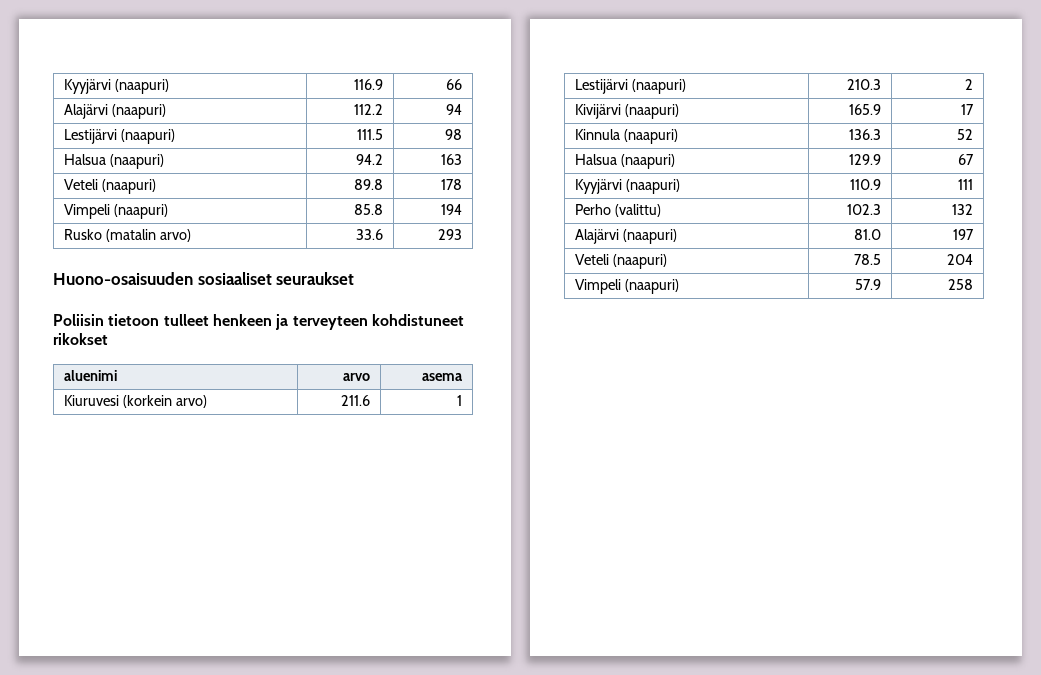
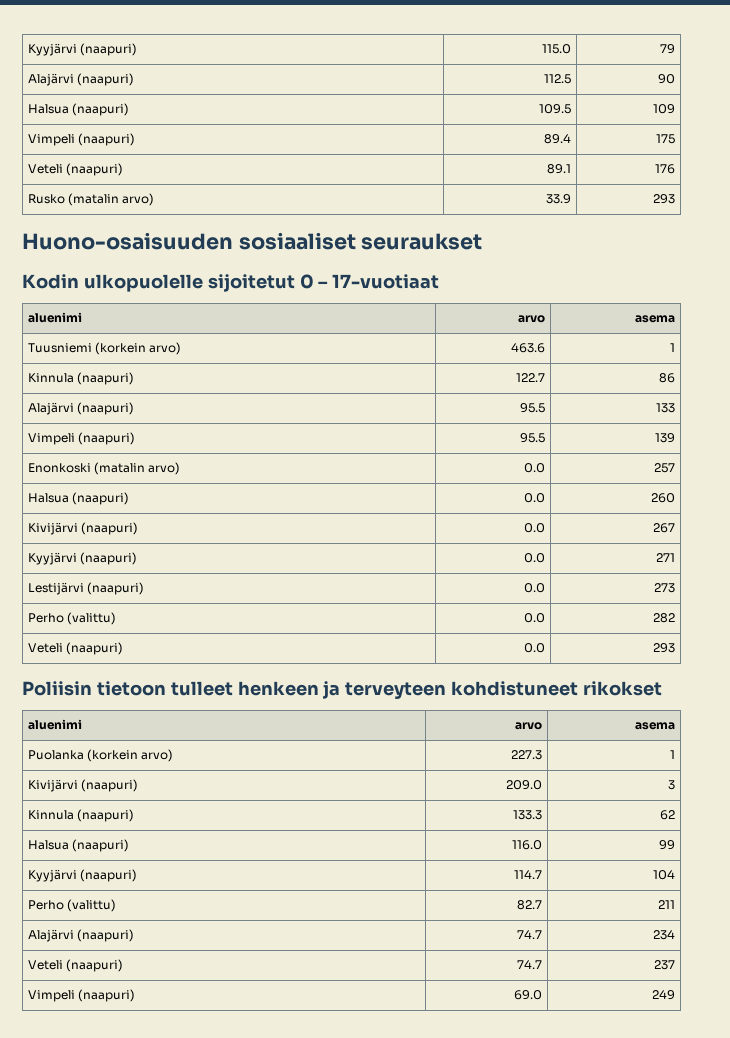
[64,79,169,94] [353,79,383,90] [445,79,462,90] [64,104,166,119] [353,104,383,115] [445,104,462,115] [64,129,175,144] [356,129,383,140] [444,129,462,140] [64,154,164,169] [355,154,383,165] [440,154,462,165] [64,179,156,194] [353,179,383,190] [440,179,462,190] [64,204,168,219] [353,204,383,215] [440,204,462,215] Kyyjärvi (naapuri) | 116.9 | 66 // Alajärvi (naapuri) | 112.2 | 94 // Lestijärvi (naapuri) | 111.5 | 98 // Halsua (naapuri) | 94.2 | 163 // Veteli (naapuri) | 89.8 | 178 // Vimpeli (naapuri) | 85.8 | 194 -> [27,43,138,56] [542,44,572,54] [660,44,676,54] [27,73,135,86] [544,74,572,84] [658,74,676,84] [27,103,130,116] [539,104,572,114] [653,104,676,114] [27,133,136,146] [544,134,572,144] [656,134,676,144] [27,163,124,176] [547,164,572,174] [655,164,676,174] Kyyjärvi (naapuri) | 115.0 | 79 // Alajärvi (naapuri) | 112.5 | 90 // Halsua (naapuri) | 109.5 | 109 // Vimpeli (naapuri) | 89.4 | 175 // Veteli (naapuri) | 89.1 | 176
[355,229,383,240] 33.6 -> [546,194,572,204] 33.9
(355, 278) none -> [22,274,440,292] [27,312,82,323] [518,315,546,323] [635,315,676,323] [27,342,182,355] [511,343,546,353] [670,343,676,352] [27,372,135,385] [516,373,546,382] [659,373,676,383] [27,402,135,415] [520,403,546,413] [656,403,676,413] [27,432,136,445] [520,433,546,443] [655,433,676,443] [27,462,181,475] [524,463,546,473] [654,463,676,473] [27,492,130,505] [524,493,546,503] [651,493,676,503] [27,522,139,535] [524,523,546,533] [653,523,676,533] [27,552,138,565] [524,553,546,563] [656,553,676,562] [27,582,145,595] [524,583,546,593] [654,583,676,593] [27,612,117,625] [524,613,546,623] [653,613,676,623] [27,642,124,655] [524,643,546,653] [653,643,676,653] // Kodin ulkopuolelle sijoitetut 0 – 17-vuotiaat // aluenimi | arvo | asema // Tuusniemi (korkein arvo) | 463.6 | 1 // Kinnula (naapuri) | 122.7 | 86 // Alajärvi (naapuri) | 95.5 | 133 // Vimpeli (naapuri) | 95.5 | 139 // Enonkoski (matalin arvo) | 0.0 | 257 // Halsua (naapuri) | 0.0 | 260 // Kivijärvi (naapuri) | 0.0 | 267 // Kyyjärvi (naapuri) | 0.0 | 271 // Lestijärvi (naapuri) | 0.0 | 273 // Perho (valittu) | 0.0 | 282 // Veteli (naapuri) | 0.0 | 293
[64,395,207,408] [340,395,370,406] [456,395,462,406] [575,79,686,94] [846,79,881,90] [964,79,973,90] [575,104,679,119] [848,104,881,115] [960,104,974,115] [575,129,678,144] [848,129,881,140] [956,129,973,140] [575,154,675,169] [848,154,881,165] [957,154,974,165] [575,179,680,194] [849,179,881,190] [957,179,973,190] [575,204,661,217] [846,204,881,215] [951,204,973,215] [575,229,677,244] [853,229,881,240] [952,229,974,240] [575,254,667,269] [853,254,881,265] [946,254,973,265] [575,279,679,294] [854,279,881,290] [947,279,973,290] Kiuruvesi (korkein arvo) | 211.6 | 1 // Lestijärvi (naapuri) | 210.3 | 2 // Kivijärvi (naapuri) | 165.9 | 17 // Kinnula (naapuri) | 136.3 | 52 // Halsua (naapuri) | 129.9 | 67 // Kyyjärvi (naapuri) | 110.9 | 111 // Perho (valittu) | 102.3 | 132 // Alajärvi (naapuri) | 81.0 | 197 // Veteli (naapuri) | 78.5 | 204 // Vimpeli (naapuri) | 57.9 | 258 -> [27,749,174,762] [511,750,543,760] [670,750,676,759] [27,779,139,792] [506,780,543,790] [668,780,676,790] [27,809,135,822] [513,810,543,820] [660,810,676,820] [27,839,130,852] [512,840,543,850] [659,840,676,850] [27,869,138,882] [514,870,543,879] [653,870,676,880] [27,899,117,912] [517,900,543,910] [658,900,676,909] [27,929,135,942] [517,930,543,939] [653,930,676,940] [27,959,124,972] [517,960,543,969] [654,960,676,970] [27,989,136,1002] [514,990,543,1000] [652,990,676,1000] Puolanka (korkein arvo) | 227.3 | 1 // Kivijärvi (naapuri) | 209.0 | 3 // Kinnula (naapuri) | 133.3 | 62 // Halsua (naapuri) | 116.0 | 99 // Kyyjärvi (naapuri) | 114.7 | 104 // Perho (valittu) | 82.7 | 211 // Alajärvi (naapuri) | 74.7 | 234 // Veteli (naapuri) | 74.7 | 237 // Vimpeli (naapuri) | 69.0 | 249

